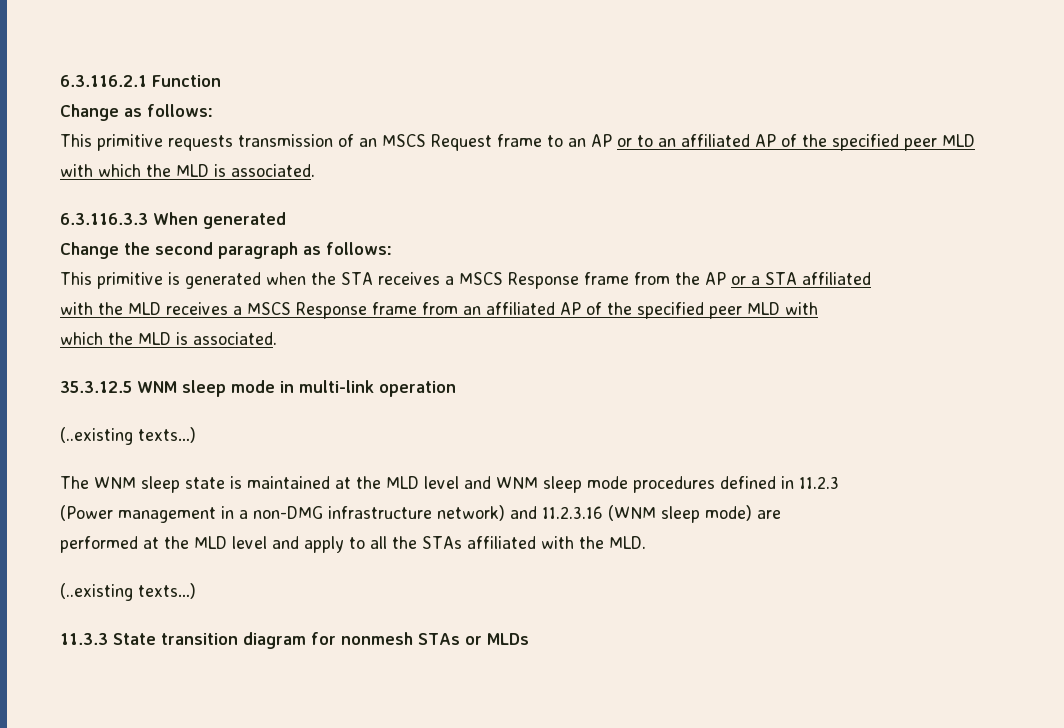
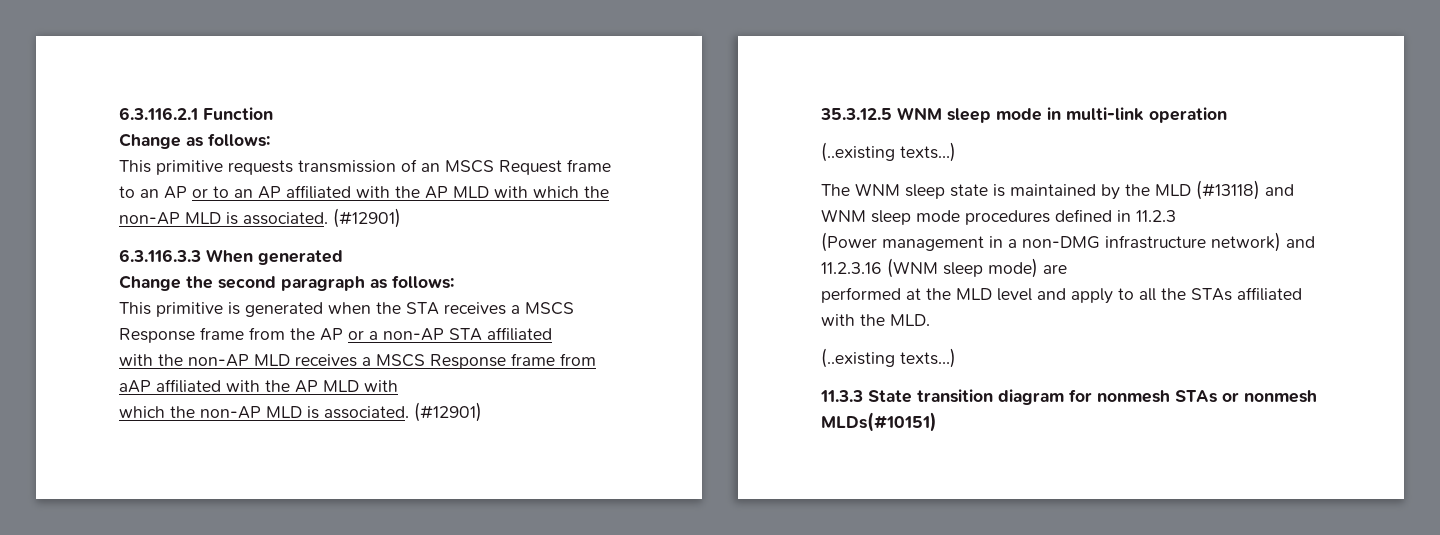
[681,134,937,151] affiliated AP of the specified peer -> [258,185,448,199] AP affiliated with the AP
[176,164,315,177] MLD is associated. -> [119,208,401,228] non-AP MLD is associated. (#12901)
(760, 280) none -> [383,328,444,341] non-AP
(123, 308) none -> [188,354,249,367] non-AP
[463,302,742,319] an affiliated AP of the specified peer -> [119,379,318,393] aAP affiliated with the AP
[138,332,277,345] MLD is associated. -> [200,402,482,422] non-AP MLD is associated. (#12901)
[335,476,459,489] at the MLD level -> [1101,180,1260,200] by the MLD (#13118)
[486,633,529,645] MLDs -> [1244,390,1317,403] [821,412,937,432] nonmesh MLDs(#10151)

